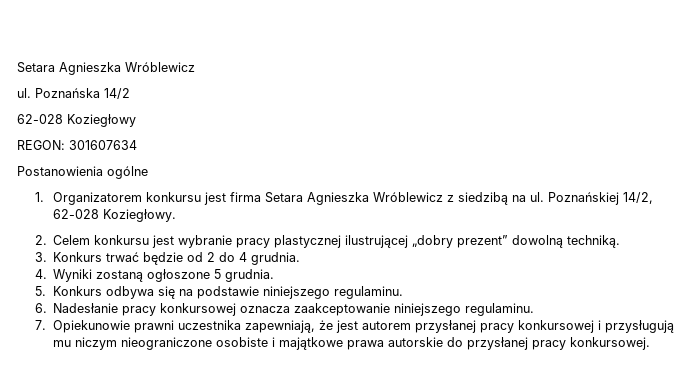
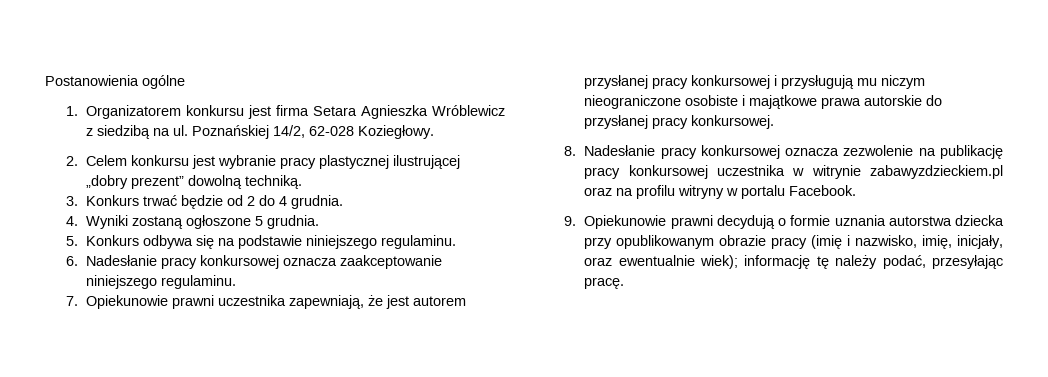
[17,62,195,75] [17,88,130,99] [17,114,136,127] [17,140,137,150] Setara Agnieszka Wróblewicz // ul. Poznańska 14/2 // 62-028 Koziegłowy // REGON: 301607634 // -> (45, 80) none
(650, 343) none -> [563,145,1003,159] [584,165,1003,179] [584,185,857,199] [563,215,1004,229] [584,235,1004,249] [584,255,1003,269] [584,277,625,289] // 8. Nadesłanie pracy konkursowej oznacza zezwolenie na publikację pracy konkursowej uczestnika w witrynie zabawyzdzieckiem.pl oraz na profilu witryny w portalu Facebook. // 9. Opiekunowie prawni decydują o formie uznania autorstwa dziecka przy opublikowanym obrazie pracy (imię i nazwisko, imię, inicjały, oraz ewentualnie wiek); informację tę należy podać, przesyłając pracę.

